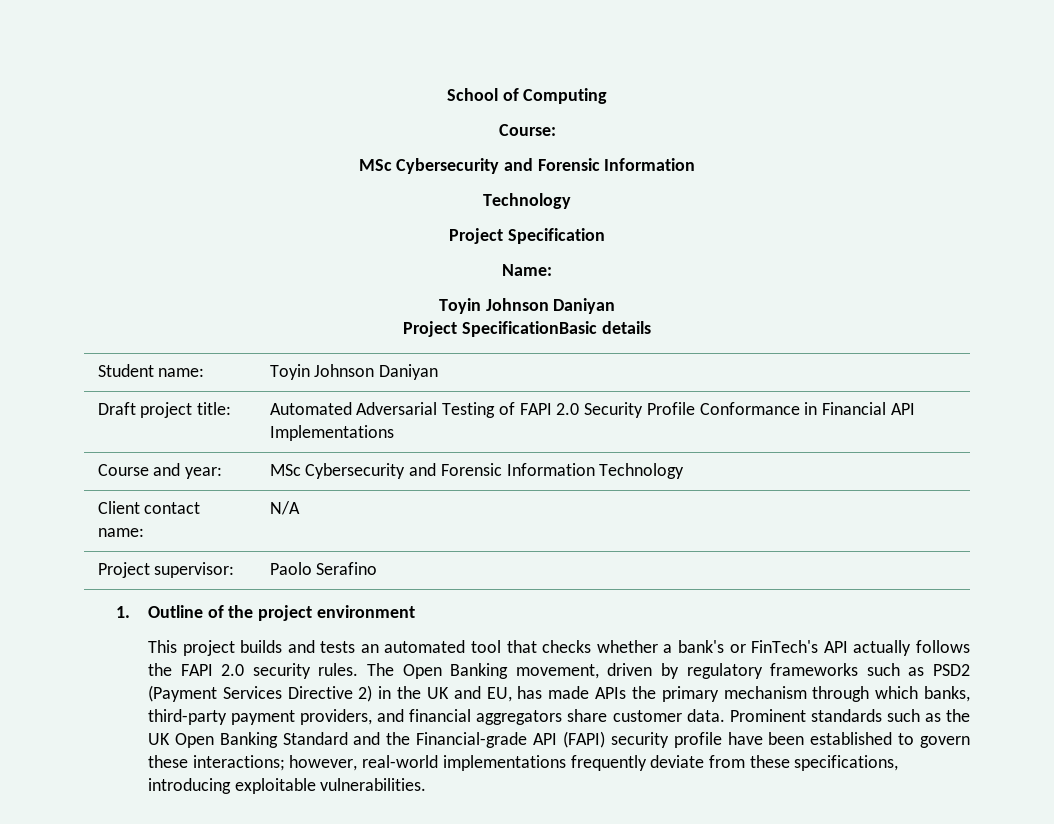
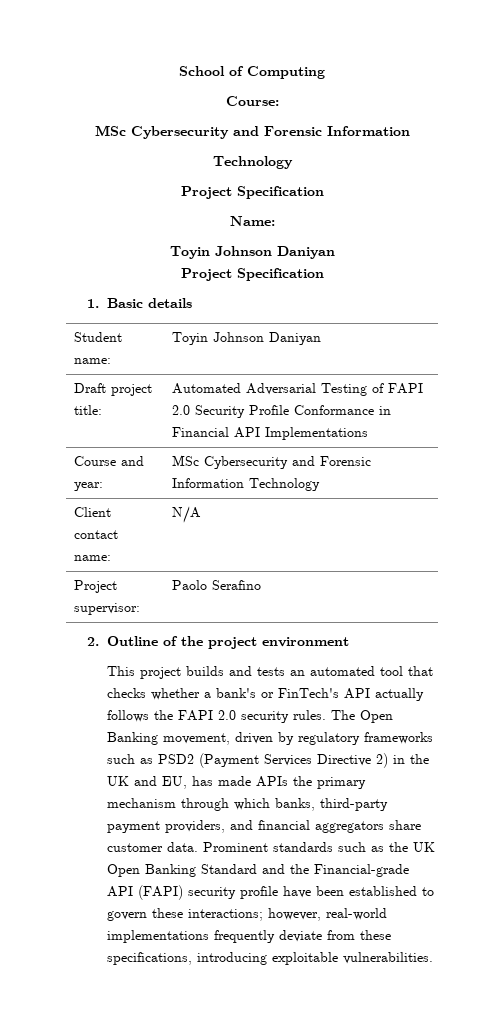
[462,321,597,337] SpecificationBasic -> [236,268,324,281] [86,298,144,308] Specification // 1. Basic
[115,606,130,618] 1. -> [86,637,99,646] 2.

